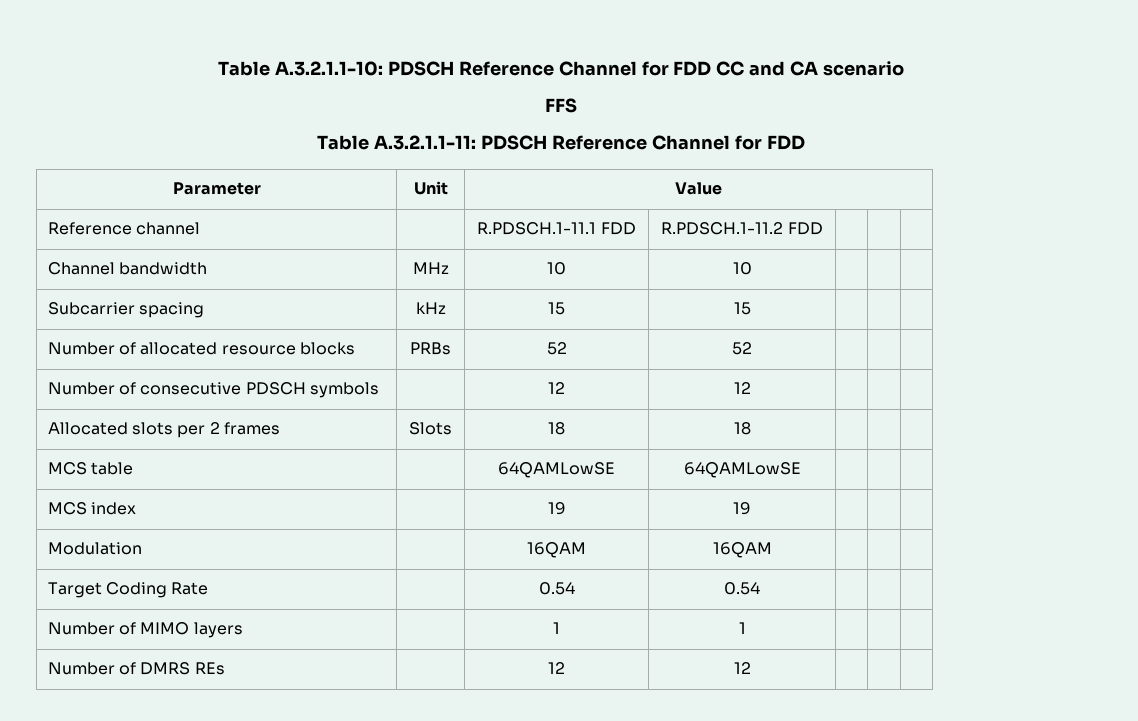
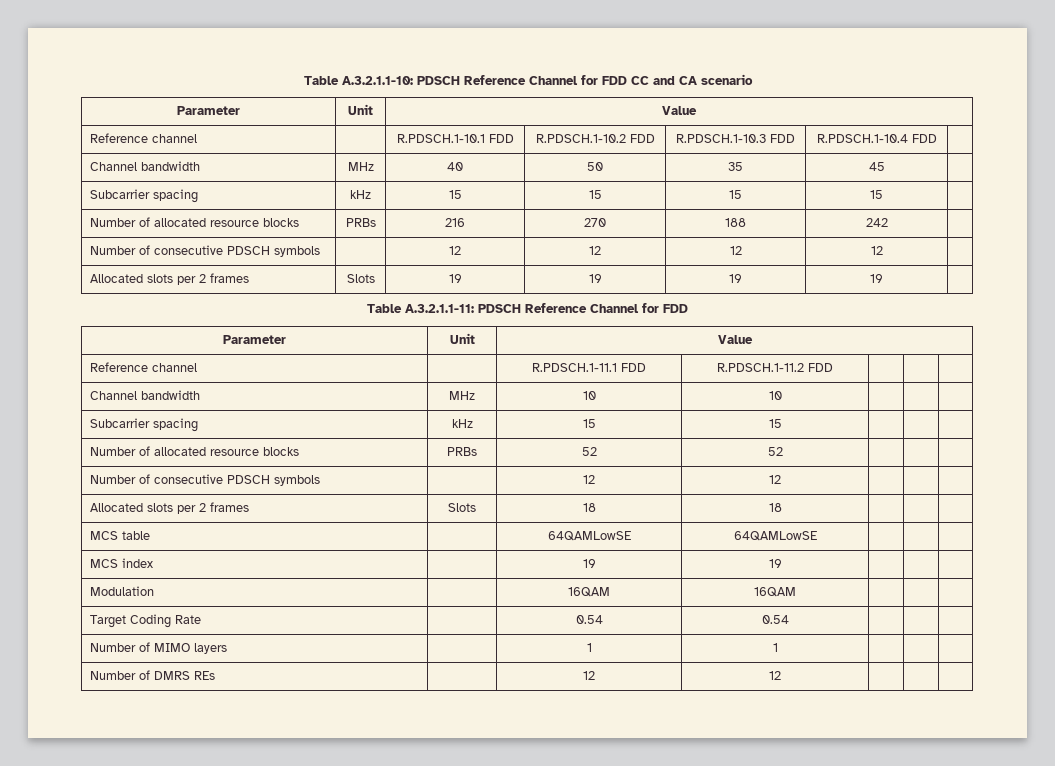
[545,98,577,113] // FFS -> [177,106,240,115] [348,104,373,115] [662,106,697,115] [90,133,198,143] [396,134,514,143] [535,134,655,143] [676,134,795,143] [816,134,937,143] [90,161,201,171] [347,162,374,171] [447,162,463,171] [587,162,603,171] [728,162,743,171] [868,162,885,171] [90,189,199,203] [350,190,371,199] [448,190,462,199] [588,190,602,199] [729,190,742,199] [870,190,883,199] [90,217,300,227] [345,218,376,227] [445,218,465,227] [584,218,606,227] [725,218,746,227] [865,218,888,227] [90,245,321,257] [449,246,461,255] [589,246,601,255] [729,246,742,255] [870,246,883,255] [90,273,250,285] [346,274,375,283] [448,274,462,283] [588,274,602,283] [729,274,742,283] [870,274,883,283] // Parameter | Unit | Value // Reference channel | | R.PDSCH.1-10.1 FDD | R.PDSCH.1-10.2 FDD | R.PDSCH.1-10.3 FDD | R.PDSCH.1-10.4 FDD | // Channel bandwidth | MHz | 40 | 50 | 35 | 45 | // Subcarrier spacing | kHz | 15 | 15 | 15 | 15 | // Number of allocated resource blocks | PRBs | 216 | 270 | 188 | 242 | // Number of consecutive PDSCH symbols | | 12 | 12 | 12 | 12 | // Allocated slots per 2 frames | Slots | 19 | 19 | 19 | 19 |

